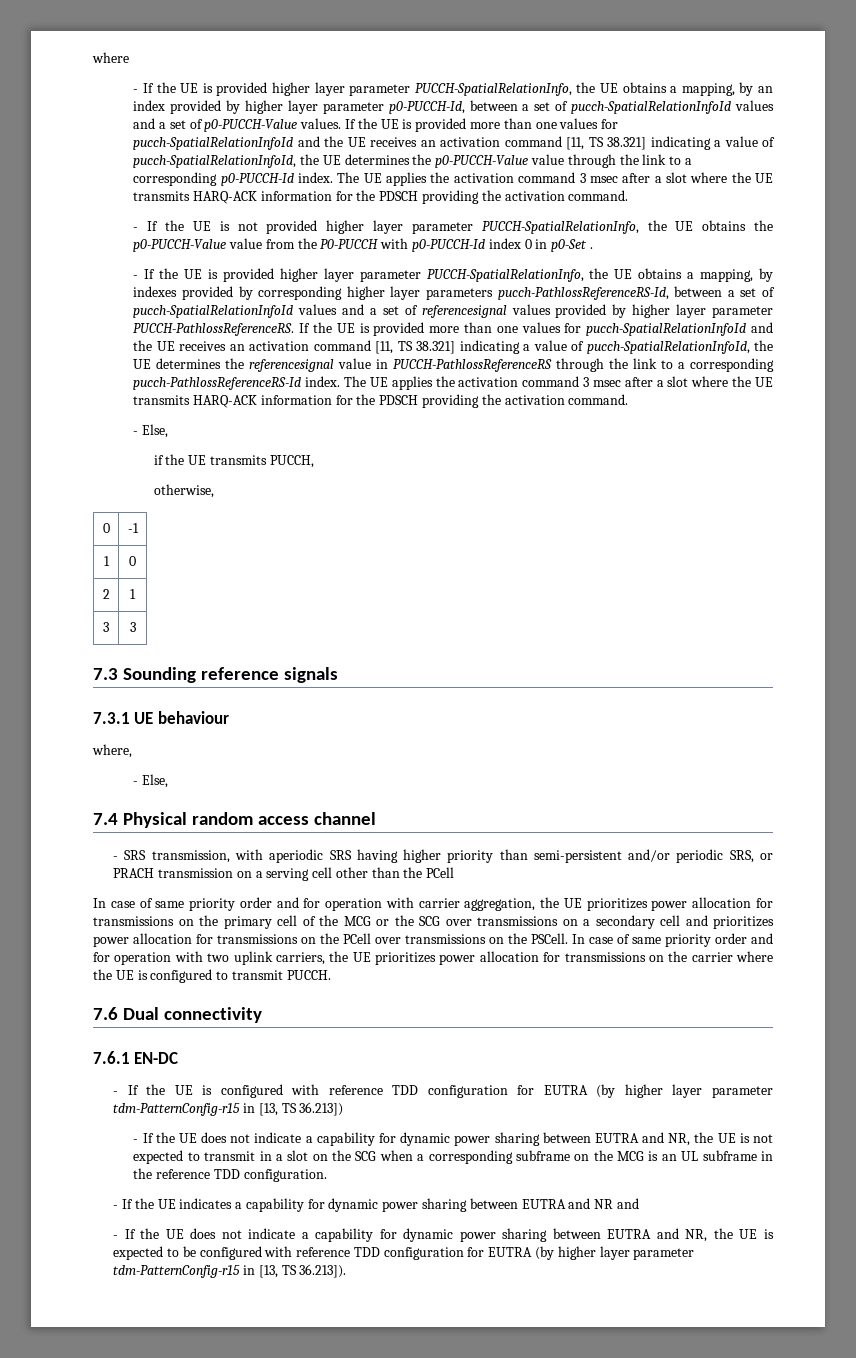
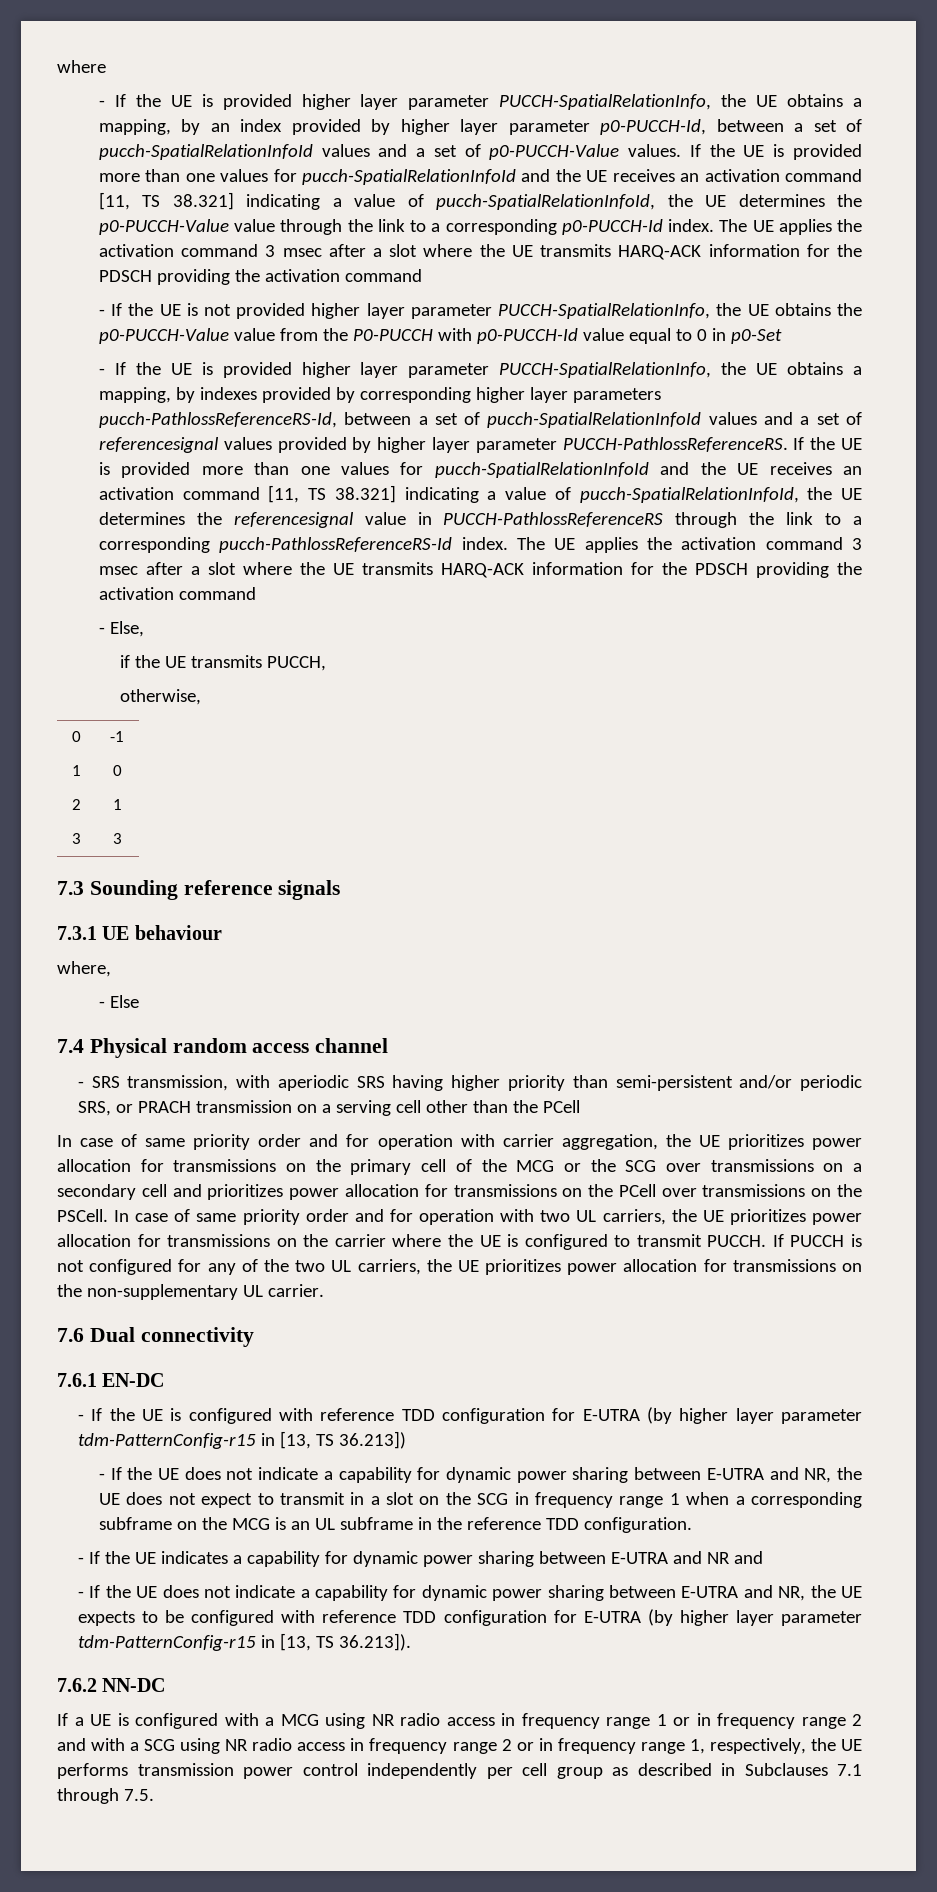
[568,190,629,201] command. -> [344,269,422,282] command
[488,238,521,249] index -> [582,328,692,344] value equal to
[589,247,593,249] . -> (782, 336) none
[568,394,629,405] command. -> [178,587,256,600] command
[142,774,169,788] Else, -> [109,995,139,1008] Else
[233,951,273,965] uplink -> [576,1210,597,1222] UL
(331, 975) none -> [772,1234,862,1247] [57,1259,862,1275] [57,1284,324,1300] If PUCCH is not configured for any of the two UL carriers, the UE prioritizes power allocation for transmissions on the non-supplementary UL carrier.
[543,1085,588,1095] EUTRA -> [582,1409,640,1421] E-UTRA
[594,1132,773,1146] [133,1150,184,1164] EUTRA and NR, the UE is not expected -> [706,1467,862,1483] [98,1492,253,1508] E-UTRA and NR, the UE does not expect
(377, 1156) none -> [514,1492,680,1508] in frequency range 1
[521,1199,566,1209] EUTRA -> [610,1552,668,1564] E-UTRA
[607,1228,774,1242] [113,1246,164,1260] EUTRA and NR, the UE is expected -> [681,1585,863,1601] [77,1611,135,1626] E-UTRA and NR, the UE expects
[488,1247,533,1257] EUTRA -> [583,1611,641,1623] E-UTRA
(347, 1271) none -> [57,1678,166,1692] [57,1713,862,1729] [57,1738,863,1754] [57,1763,862,1779] [57,1788,154,1804] // 7.6.2 NN-DC // If a UE is configured with a MCG using NR radio access in frequency range 1 or in frequency range 2 and with a SCG using NR radio access in frequency range 2 or in frequency range 1, respectively, the UE performs transmission power control independently per cell group as described in Subclauses 7.1 through 7.5.

